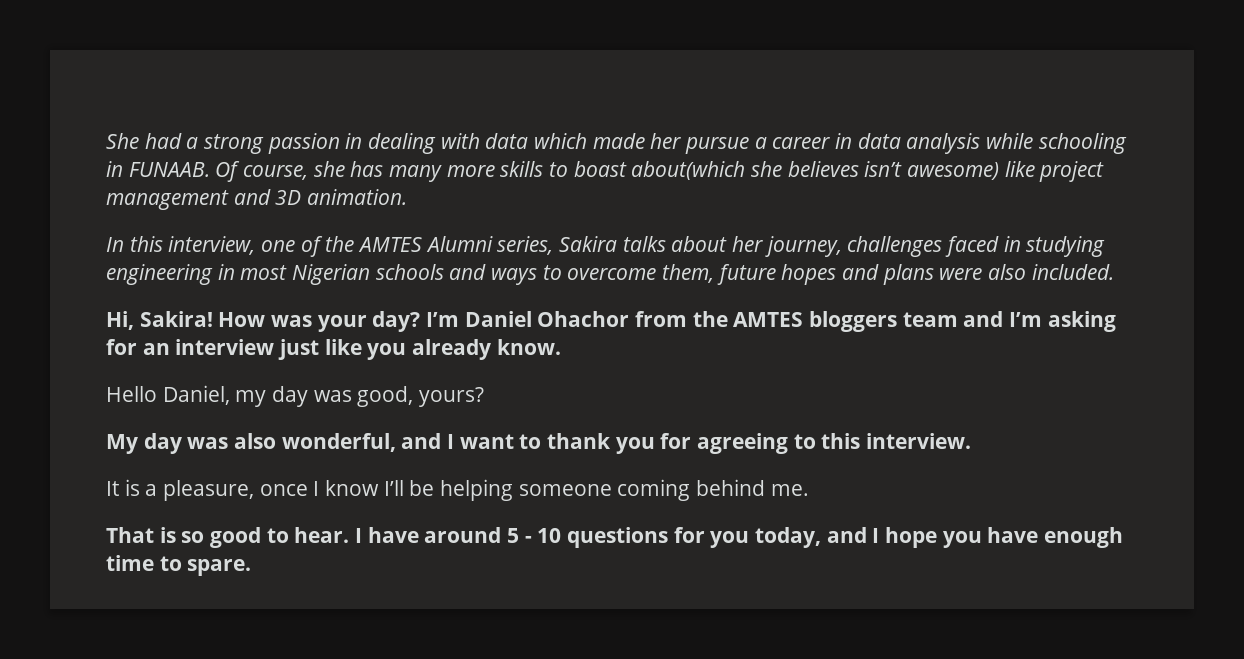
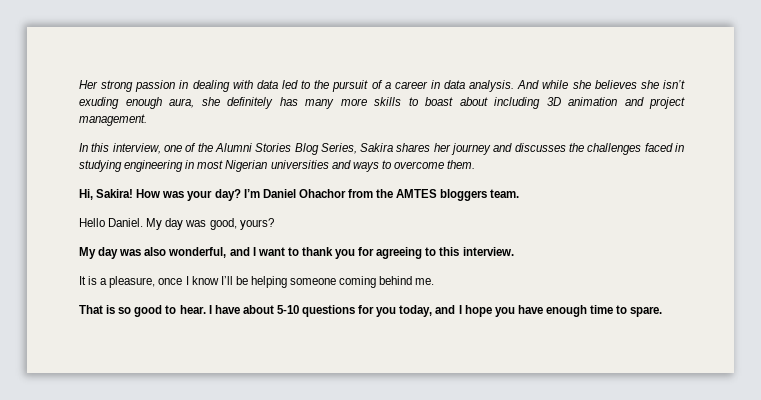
[106,133,199,149] She had a -> [79,80,98,89] Her
[534,133,1127,154] [106,161,345,182] which made her pursue a career in data analysis while schooling in FUNAAB. Of course, she -> [281,80,685,92] [79,97,273,109] led to the pursuit of a career in data analysis. And while she believes she isn’t exuding enough aura, she definitely
[631,161,1105,182] [106,189,408,210] about(which she believes isn’t awesome) like project management and 3D animation. -> [459,97,685,109] [79,114,147,126] about including 3D animation and project management.
[358,236,842,257] AMTES Alumni series, Sakira talks about her journey, -> [214,143,585,155] Alumni Stories Blog Series, Sakira shares her journey and discusses the
[375,264,444,280] schools -> [270,160,329,169] universities
[662,264,1114,285] them, future hopes and plans were also included. -> [447,160,476,169] them.
[902,311,1116,332] [106,339,561,360] team and I’m asking for an interview just like you already know. -> [490,189,520,198] team.
[162,385,267,407] Daniel, my -> [108,218,163,230] Daniel. My
[424,527,562,543] around 5 - 10 -> [242,305,299,314] about 5-10

